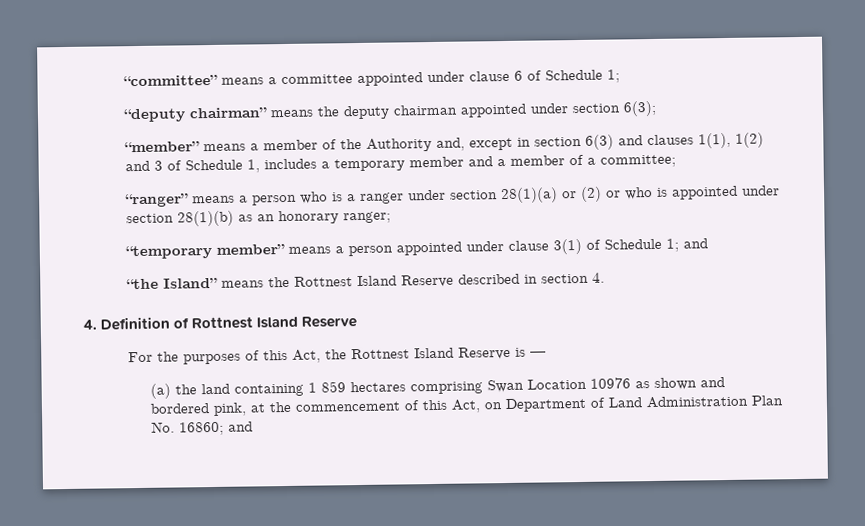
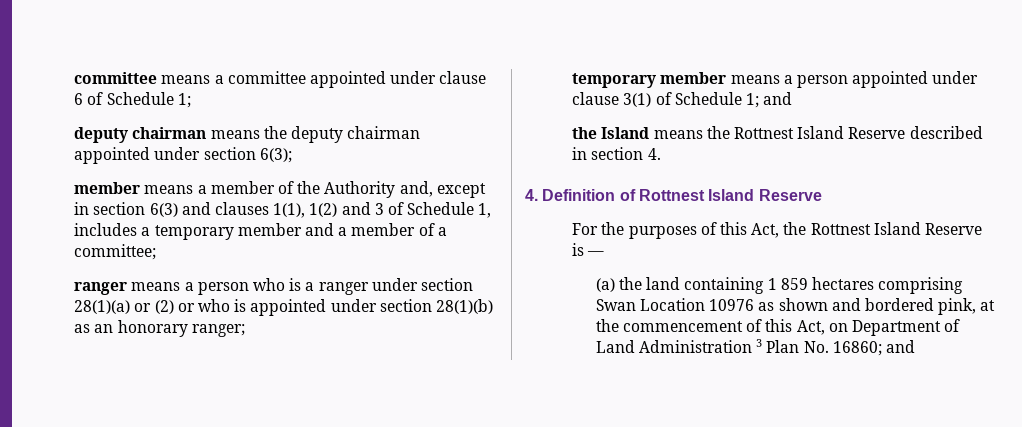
[123,74,219,87] “committee” -> [74,72,158,84] committee
[123,107,269,123] “deputy chairman” -> [74,127,207,143] deputy chairman
[124,141,201,153] “member” -> [74,182,141,194] member
[125,193,190,208] “ranger” -> [74,282,128,295] ranger
[125,243,286,260] “temporary member” -> [572,72,727,88] temporary member
[126,277,219,290] “the Island” -> [572,127,650,139] the Island
(749, 402) none -> [756,339,763,347] 3

